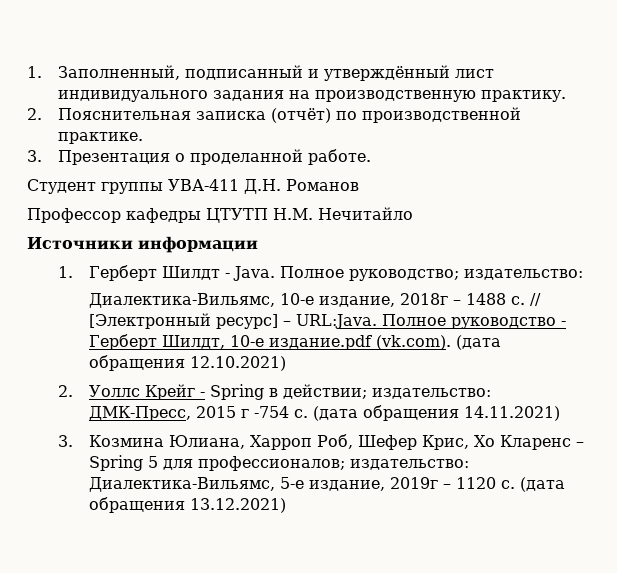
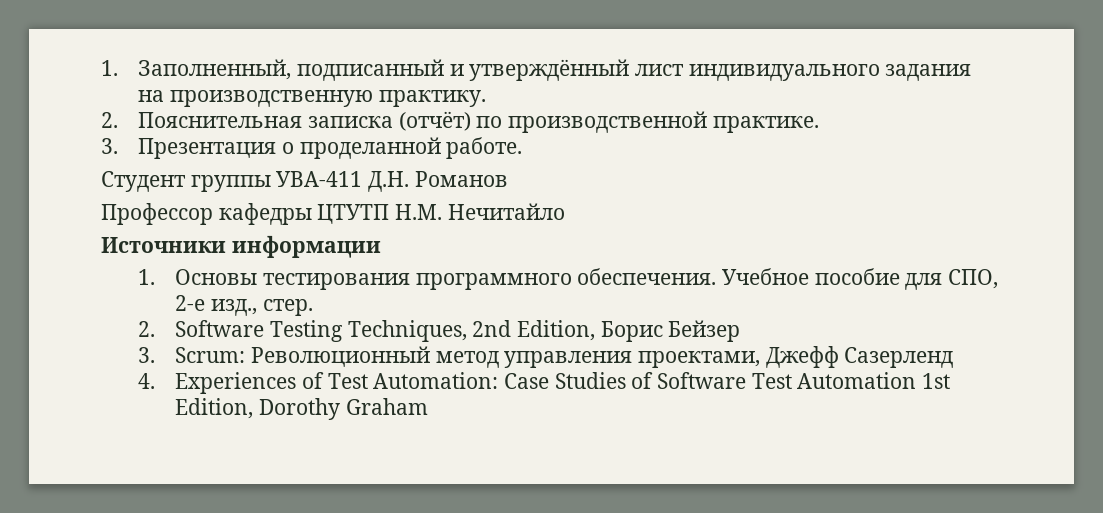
[89,265,584,281] [89,293,542,308] [89,313,567,329] [89,334,502,350] [89,355,287,371] [58,384,492,400] [89,405,561,421] [58,434,585,450] [89,455,470,471] [89,477,566,492] [89,497,287,513] Герберт Шилдт - Java. Полное руководство; издательство: // Диалектика-Вильямс, 10-е издание, 2018г – 1488 с. // [Электронный ресурс] – URL:Java. Полное руководство - Герберт Шилдт, 10-е издание.pdf (vk.com). (дата обращения 12.10.2021) // 2. Уоллс Крейг - Spring в действии; издательство: ДМК-Пресс, 2015 г -754 с. (дата обращения 14.11.2021) // 3. Козмина Юлиана, Харроп Роб, Шефер Крис, Хо Кларенс – Spring 5 для профессионалов; издательство: Диалектика-Вильямс, 5-е издание, 2019г – 1120 с. (дата обращения 13.12.2021) -> [175,268,999,290] [175,295,313,316] [138,320,741,342] [138,346,954,368] [138,372,951,394] [175,398,428,420] Основы тестирования программного обеспечения. Учебное пособие для СПО, 2-е изд., стер. // 2. Software Testing Techniques, 2nd Edition, Борис Бейзер // 3. Scrum: Революционный метод управления проектами, Джефф Сазерленд // 4. Experiences of Test Automation: Case Studies of Software Test Automation 1st Edition, Dorothy Graham

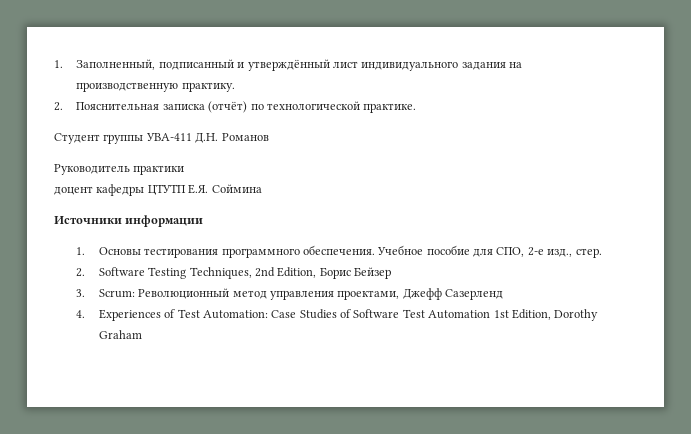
[507,111,707,133] производственной -> [266,101,360,110] технологической
[101,137,523,159] // 3. Презентация о проделанной работе. -> (417, 108) none
[101,203,565,225] Профессор кафедры ЦТУТП Н.М. Нечитайло -> [54,164,185,175] [54,184,262,196] Руководитель практики // доцент кафедры ЦТУТП Е.Я. Соймина

